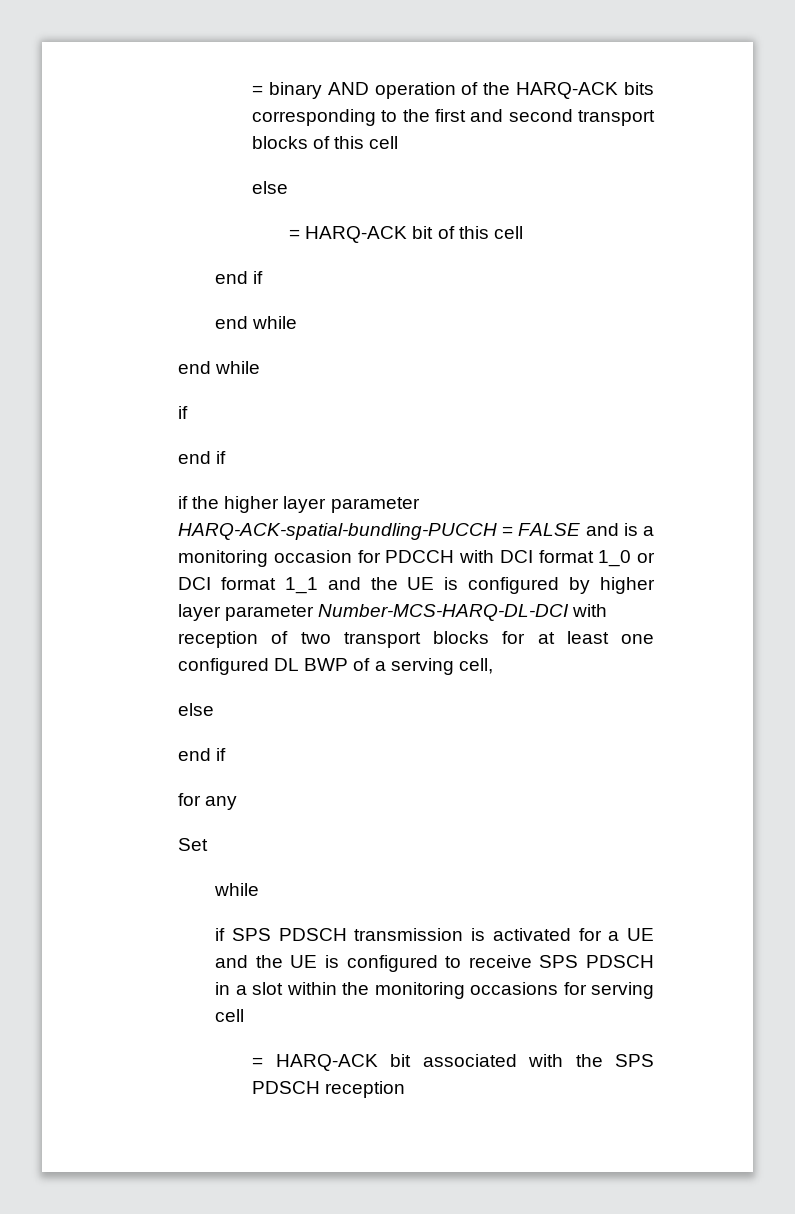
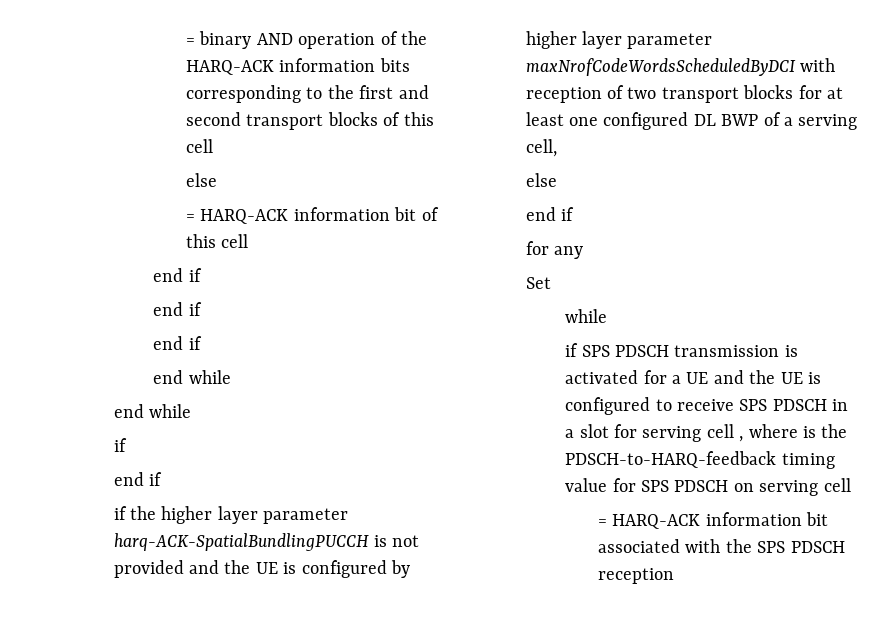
(619, 90) none -> [279,58,376,72] information
(408, 234) none -> [293,207,390,221] information
(264, 277) none -> [153,302,202,316] [153,336,202,350] // end if // end if
[178,523,655,540] [178,550,655,567] [178,577,318,594] HARQ-ACK-spatial-bundling-PUCCH = FALSE and is a monitoring occasion for PDCCH with DCI format 1_0 or DCI format 1_1 -> [113,533,420,551] [113,560,184,578] harq-ACK-SpatialBundlingPUCCH is not provided
[318,604,570,621] Number-MCS-HARQ-DL-DCI -> [525,58,796,76] maxNrofCodeWordsScheduledByDCI
[286,982,587,999] within the monitoring occasions for -> [614,424,848,442] [565,451,835,469] [565,478,754,492] for serving cell , where is the PDSCH-to-HARQ-feedback timing value for SPS PDSCH on
(378, 1062) none -> [705,512,802,526] information

